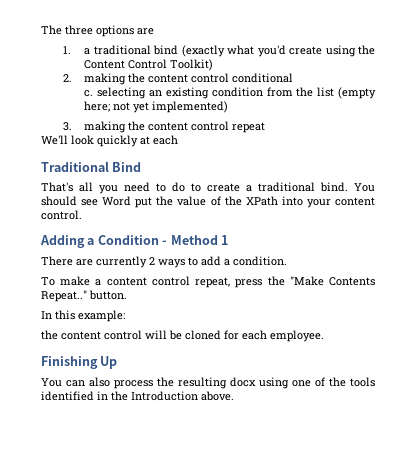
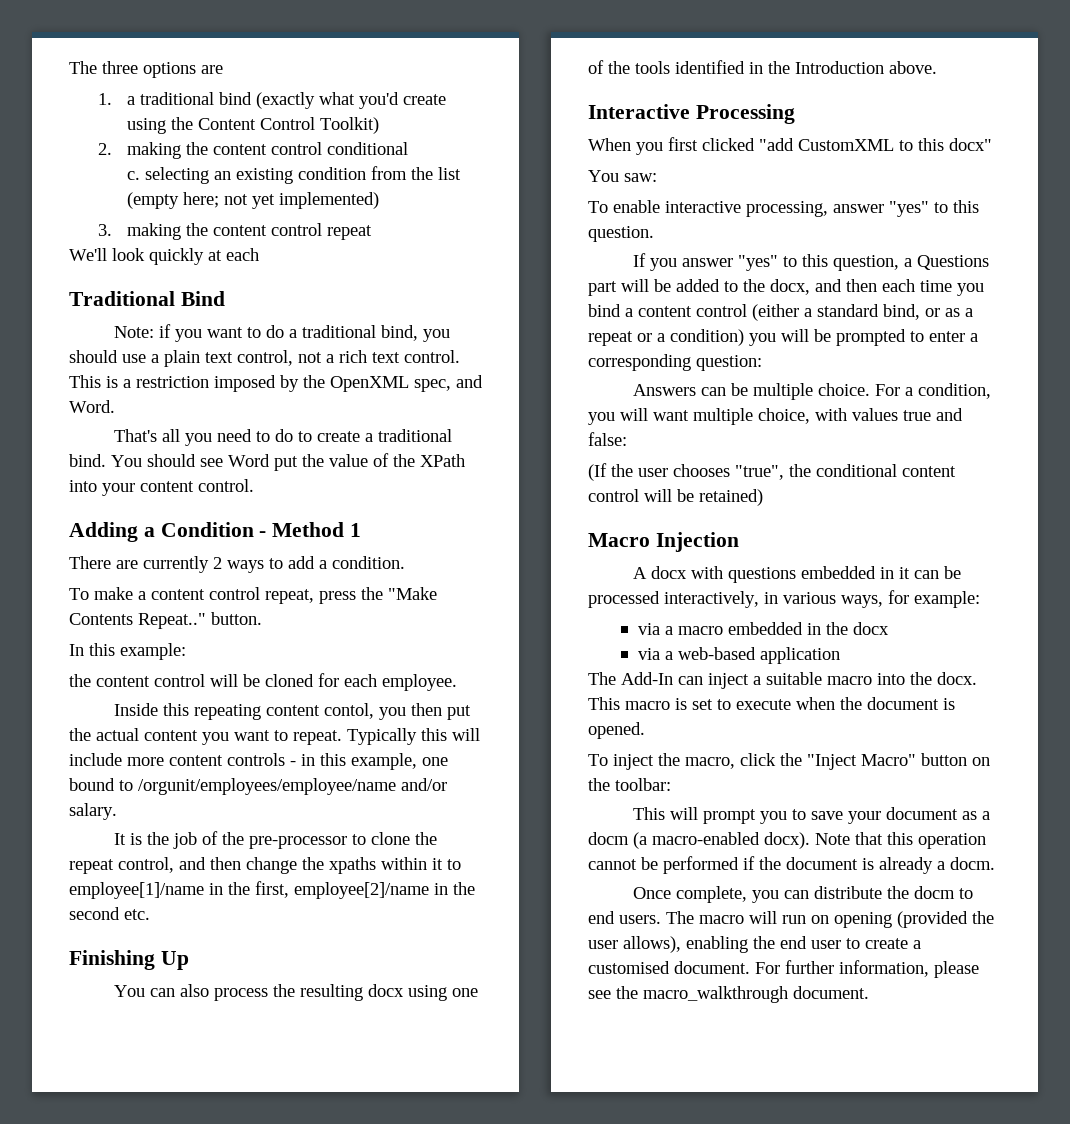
(142, 167) none -> [114,324,451,342] [69,350,460,367] [69,375,483,392] [69,400,115,413] // Note: if you want to do a traditional bind, you should use a plain text control, not a rich text control. This is a restriction imposed by the OpenXML spec, and Word.
(324, 336) none -> [114,703,472,720] [69,728,480,745] [69,753,448,770] [69,778,447,795] [69,803,117,820] [114,831,438,849] [69,857,461,874] [69,881,475,899] [69,907,150,920] // Inside this repeating content contol, you then put the actual content you want to repeat. Typically this will include more content controls - in this example, one bound to /orgunit/employees/employee/name and/or salary. // It is the job of the pre-processor to clone the repeat control, and then change the xpaths within it to employee[1]/name in the first, employee[2]/name in the second etc.
(234, 396) none -> [588,104,795,124] [588,137,992,155] [588,170,657,182] [588,200,979,217] [588,226,654,242] [633,253,990,271] [588,279,984,296] [588,304,973,321] [588,329,978,346] [588,354,762,371] [633,383,992,400] [588,408,963,425] [588,432,627,446] [588,463,956,481] [588,489,763,506] [588,532,739,552] [633,566,962,583] [588,590,980,608] [637,622,889,635] [637,647,840,664] [588,672,977,689] [588,697,955,710] [588,722,645,739] [588,753,990,770] [588,778,671,791] [633,807,991,824] [588,832,986,849] [588,856,995,874] [633,886,974,903] [588,911,994,928] [588,936,921,953] [588,960,979,978] [588,986,869,1003] // Interactive Processing // When you first clicked "add CustomXML to this docx" // You saw: // To enable interactive processing, answer "yes" to this question. // If you answer "yes" to this question, a Questions part will be added to the docx, and then each time you bind a content control (either a standard bind, or as a repeat or a condition) you will be prompted to enter a corresponding question: // Answers can be multiple choice. For a condition, you will want multiple choice, with values true and false: // (If the user chooses "true", the conditional content control will be retained) // Macro Injection // A docx with questions embedded in it can be processed interactively, in various ways, for example: // via a macro embedded in the docx // via a web-based application // The Add-In can inject a suitable macro into the docx. This macro is set to execute when the document is opened. // To inject the macro, click the "Inject Macro" button on the toolbar: // This will prompt you to save your document as a docm (a macro-enabled docx). Note that this operation cannot be performed if the document is already a docm. // Once complete, you can distribute the docm to end users. The macro will run on opening (provided the user allows), enabling the end user to create a customised document. For further information, please see the macro_walkthrough document.

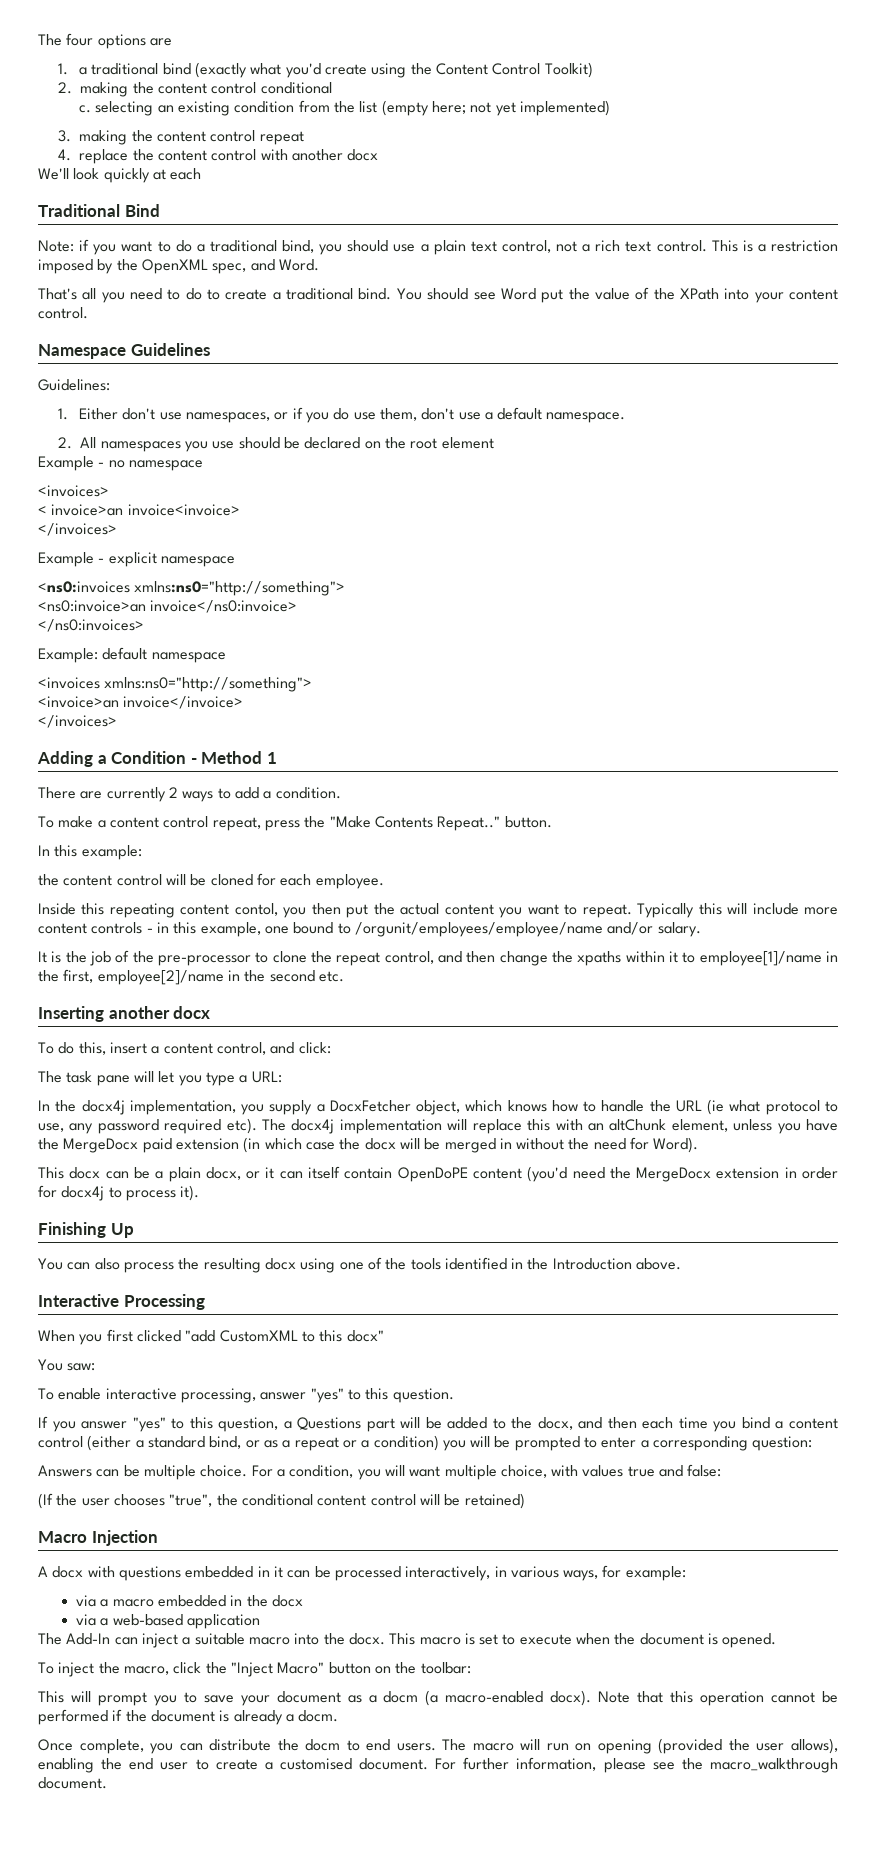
[69,61,138,74] The three -> [38,33,94,46] The four
(373, 232) none -> [58,149,379,164] // 4. replace the content control with another docx
(254, 485) none -> [38,343,210,359] [38,379,110,391] [58,407,626,423] [58,437,494,452] [38,456,203,471] [38,485,109,497] [38,504,240,516] [38,523,117,536] [38,552,235,567] [38,581,346,596] [38,600,298,613] [38,619,144,632] [38,647,226,663] [38,677,313,692] [38,696,244,709] [38,715,117,728] // Namespace Guidelines // Guidelines: // 1. Either don't use namespaces, or if you do use them, don't use a default namespace. // 2. All namespaces you use should be declared on the root element // Example - no namespace // <invoices> // < invoice>an invoice<invoice> // </invoices> // Example - explicit namespace // <ns0:invoices xmlns:ns0="http://something"> // <ns0:invoice>an invoice</ns0:invoice> // </ns0:invoices> // Example: default namespace // <invoices xmlns:ns0="http://something"> // <invoice>an invoice</invoice> // </invoices>
(150, 914) none -> [38,1006,211,1022] [38,1042,331,1055] [38,1071,282,1086] [38,1099,839,1115] [38,1118,838,1134] [38,1137,699,1153] [38,1166,838,1182] [38,1185,200,1201] // Inserting another docx // To do this, insert a content control, and click: // The task pane will let you type a URL: // In the docx4j implementation, you supply a DocxFetcher object, which knows how to handle the URL (ie what protocol to use, any password required etc). The docx4j implementation will replace this with an altChunk element, unless you have the MergeDocx paid extension (in which case the docx will be merged in without the need for Word). // This docx can be a plain docx, or it can itself contain OpenDoPE content (you'd need the MergeDocx extension in order for docx4j to process it).

